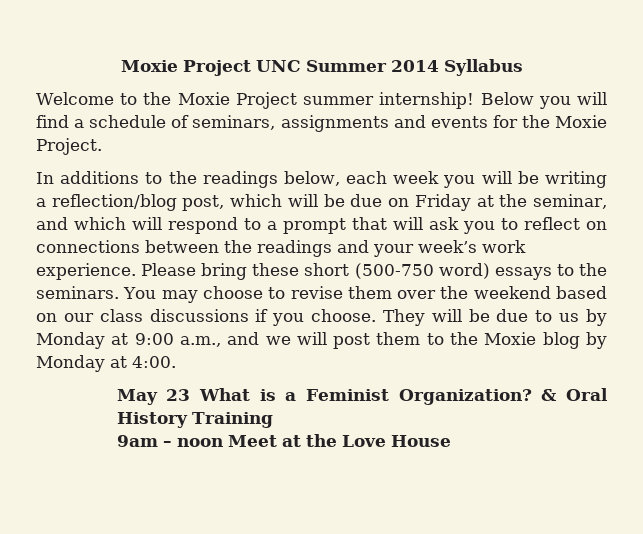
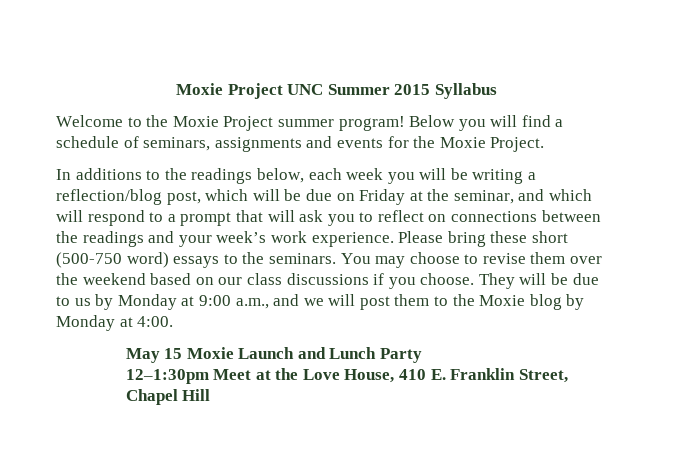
[390,60,439,72] 2014 -> [394,84,431,95] 2015
[379,92,475,109] internship! -> [338,116,405,131] program!
[166,388,608,405] [116,412,273,428] [116,434,451,447] 23 What is a Feminist Organization? & Oral History Training // 9am – noon Meet at the Love House -> [164,347,423,363] [125,368,568,384] [125,389,211,405] 15 Moxie Launch and Lunch Party // 12–1:30pm Meet at the Love House, 410 E. Franklin Street, Chapel Hill

